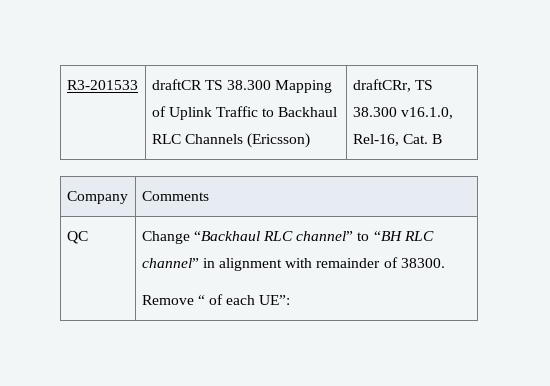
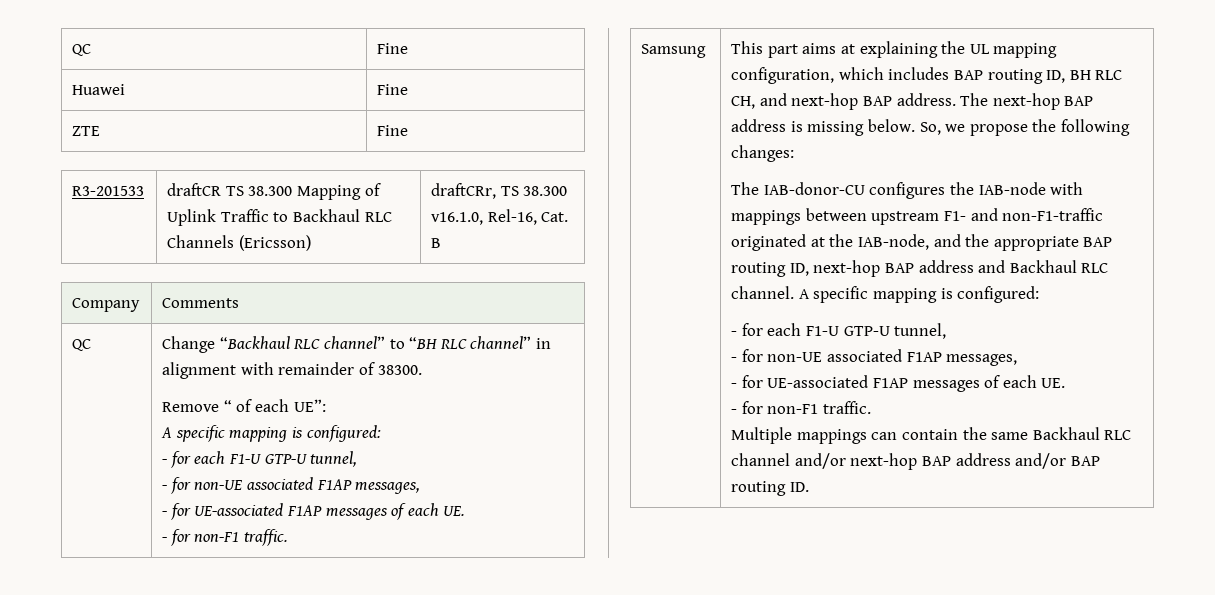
(66, 85) none -> [72,44,92,56] [377,43,409,54] [72,84,126,95] [377,84,409,95] [72,126,101,136] [377,125,409,136] QC | Fine // Huawei | Fine // ZTE | Fine //
(291, 300) none -> [161,425,381,442] [162,451,358,468] [162,477,421,494] [162,503,466,520] [162,529,288,546] [641,44,707,58] [731,41,1058,58] [731,67,1123,84] [731,93,1094,110] [731,119,1130,136] [731,145,795,162] [731,182,1084,199] [731,208,1104,225] [731,234,1113,251] [731,260,1109,277] [731,286,1040,303] [731,323,947,339] [731,349,1018,366] [731,375,1066,392] [731,401,871,414] [731,427,1132,444] [731,453,1100,470] [731,481,809,496] // A specific mapping is configured: // - for each F1-U GTP-U tunnel, // - for non-UE associated F1AP messages, // - for UE-associated F1AP messages of each UE. // - for non-F1 traffic. // Samsung | This part aims at explaining the UL mapping configuration, which includes BAP routing ID, BH RLC CH, and next-hop BAP address. The next-hop BAP address is missing below. So, we propose the following changes: // The IAB-donor-CU configures the IAB-node with mappings between upstream F1- and non-F1-traffic originated at the IAB-node, and the appropriate BAP routing ID, next-hop BAP address and Backhaul RLC channel. A specific mapping is configured: // - for each F1-U GTP-U tunnel, // - for non-UE associated F1AP messages, // - for UE-associated F1AP messages of each UE. // - for non-F1 traffic. // Multiple mappings can contain the same Backhaul RLC channel and/or next-hop BAP address and/or BAP routing ID.

